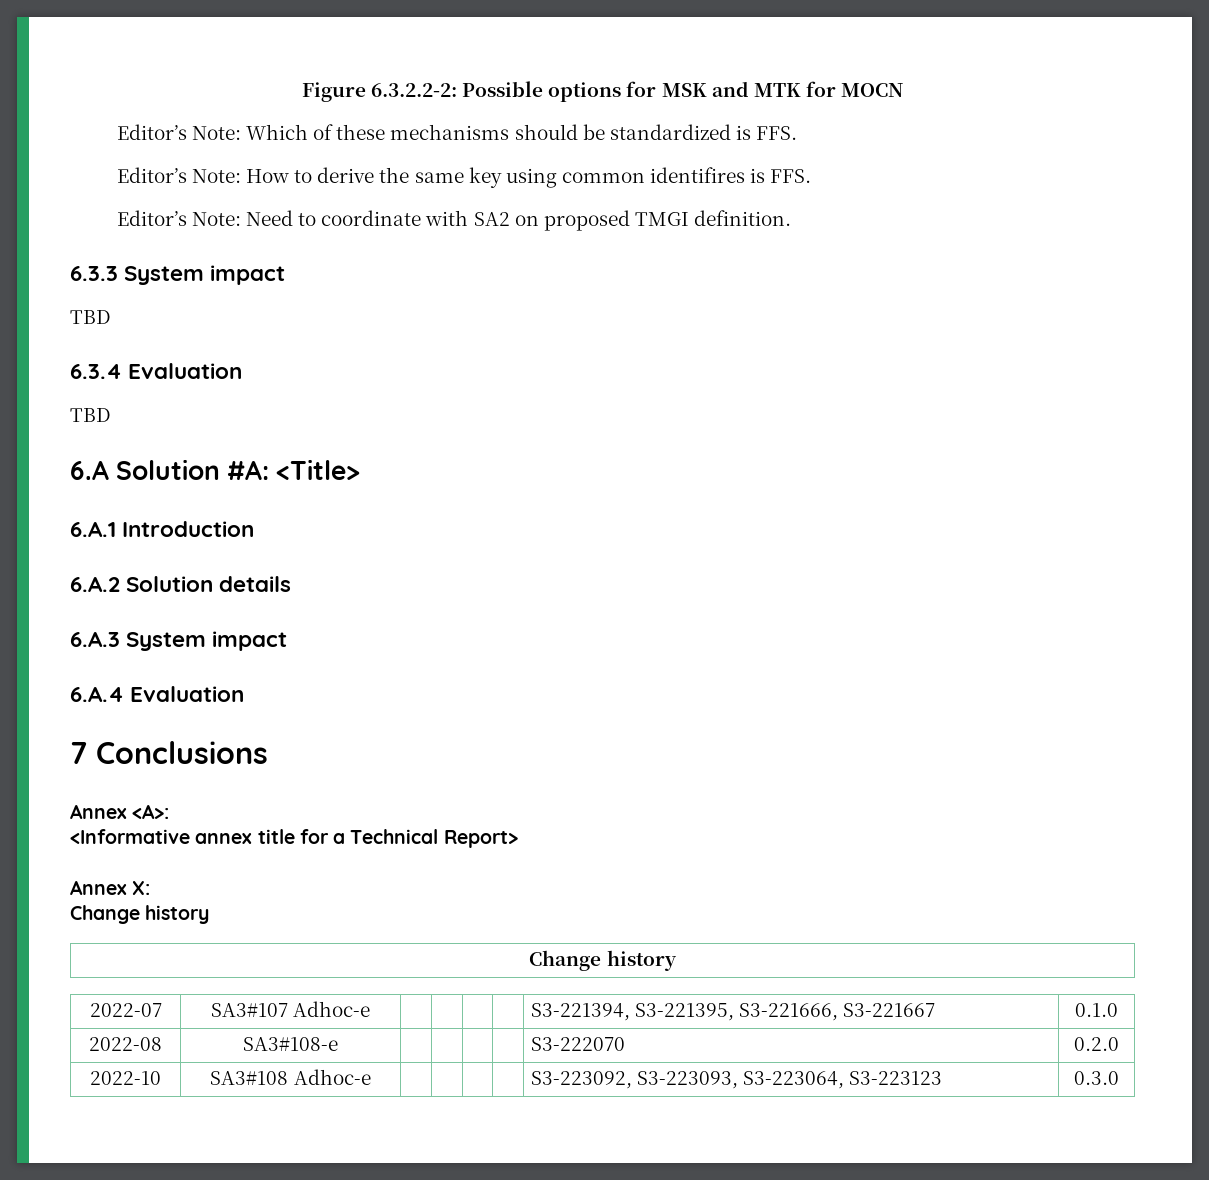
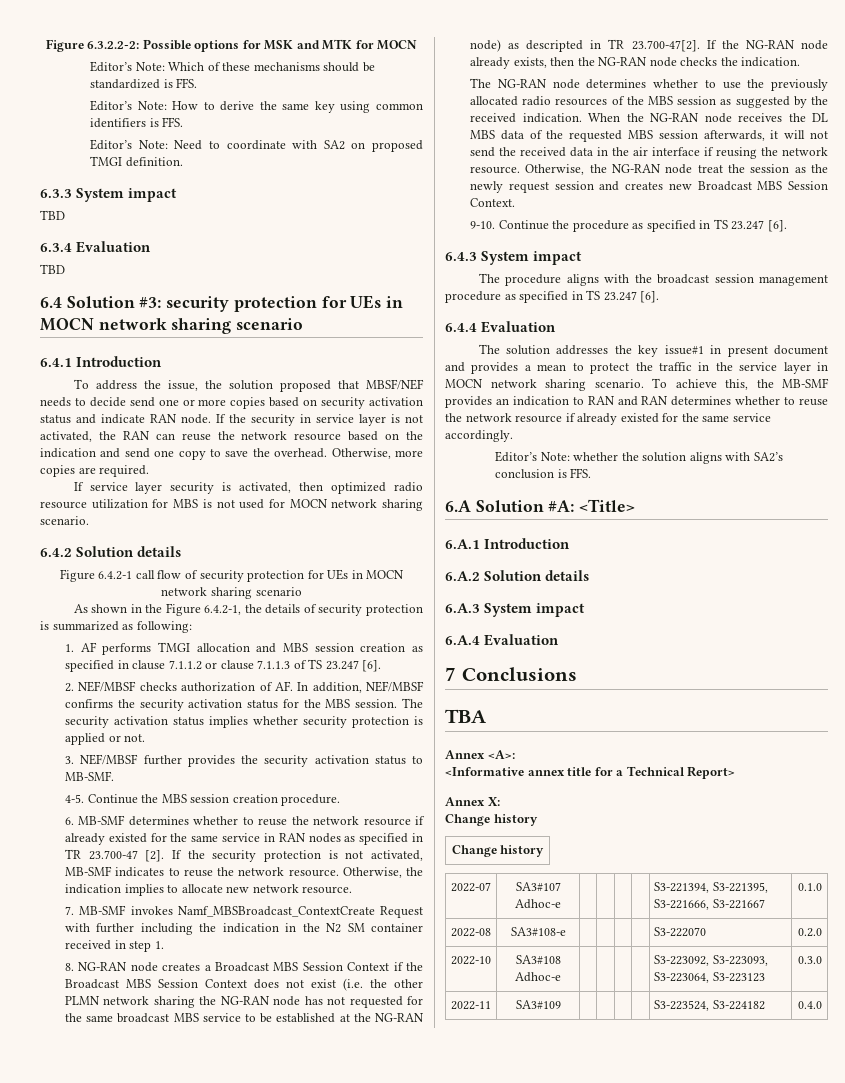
[650,167,746,183] identifires -> [90,118,147,128] identifiers
(111, 415) none -> [40,295,404,312] [40,318,304,334] [40,356,163,367] [73,379,425,392] [40,397,424,409] [40,414,423,426] [40,431,423,442] [40,448,423,460] [40,465,150,477] [73,482,424,494] [40,499,423,511] [40,516,89,525] [40,546,182,557] [59,569,405,582] [161,587,302,599] [73,603,424,616] [40,621,192,633] [65,642,423,655] [65,659,382,672] [65,681,425,693] [65,698,423,711] [65,716,424,728] [65,733,146,745] [65,754,424,767] [65,771,115,781] [65,794,341,806] [65,815,425,826] [65,833,423,845] [65,849,423,862] [65,866,424,878] [65,884,353,896] [65,905,423,918] [65,923,423,935] [65,940,164,952] [65,962,423,972] [65,978,423,991] [65,996,423,1008] [65,1013,424,1023] [470,39,828,52] [470,57,801,69] [470,78,829,91] [470,96,828,108] [470,113,829,123] [470,130,828,142] [470,147,828,159] [470,164,828,175] [470,181,828,193] [470,198,516,207] [470,219,787,232] [445,251,583,265] [478,273,828,286] [445,290,660,303] [445,321,557,333] [478,344,828,357] [445,362,828,374] [445,378,829,391] [445,396,828,408] [445,413,771,425] [445,430,513,442] [495,451,783,464] [495,468,592,479] // 6.4 Solution #3: security protection for UEs in MOCN network sharing scenario // 6.4.1 Introduction // To address the issue, the solution proposed that MBSF/NEF needs to decide send one or more copies based on security activation status and indicate RAN node. If the security in service layer is not activated, the RAN can reuse the network resource based on the indication and send one copy to save the overhead. Otherwise, more copies are required. // If service layer security is activated, then optimized radio resource utilization for MBS is not used for MOCN network sharing scenario. // 6.4.2 Solution details // Figure 6.4.2-1 call flow of security protection for UEs in MOCN network sharing scenario // As shown in the Figure 6.4.2-1, the details of security protection is summarized as following: // 1. AF performs TMGI allocation and MBS session creation as specified in clause 7.1.1.2 or clause 7.1.1.3 of TS 23.247 [6]. // 2. NEF/MBSF checks authorization of AF. In addition, NEF/MBSF confirms the security activation status for the MBS session. The security activation status implies whether security protection is applied or not. // 3. NEF/MBSF further provides the security activation status to MB-SMF. // 4-5. Continue the MBS session creation procedure. // 6. MB-SMF determines whether to reuse the network resource if already existed for the same service in RAN nodes as specified in TR 23.700-47 [2]. If the security protection is not activated, MB-SMF indicates to reuse the network resource. Otherwise, the indication implies to allocate new network resource. // 7. MB-SMF invokes Namf_MBSBroadcast_ContextCreate Request with further including the indication in the N2 SM container received in step 1. // 8. NG-RAN node creates a Broadcast MBS Session Context if the Broadcast MBS Session Context does not exist (i.e. the other PLMN network sharing the NG-RAN node has not requested for the same broadcast MBS service to be established at the NG-RAN node) as descripted in TR 23.700-47[2]. If the NG-RAN node already exists, then the NG-RAN node checks the indication. // The NG-RAN node determines whether to use the previously allocated radio resources of the MBS session as suggested by the received indication. When the NG-RAN node receives the DL MBS data of the requested MBS session afterwards, it will not send the received data in the air interface if reusing the network resource. Otherwise, the NG-RAN node treat the session as the newly request session and creates new Broadcast MBS Session Context. // 9-10. Continue the procedure as specified in TS 23.247 [6]. // 6.4.3 System impact // The procedure aligns with the broadcast session management procedure as specified in TS 23.247 [6]. // 6.4.4 Evaluation // The solution addresses the key issue#1 in present document and provides a mean to protect the traffic in the service layer in MOCN network sharing scenario. To achieve this, the MB-SMF provides an indication to RAN and RAN determines whether to reuse the network resource if already existed for the same service accordingly. // Editor’s Note: whether the solution aligns with SA2’s conclusion is FFS.
(268, 752) none -> [445,709,487,723] // TBA
(1119, 1078) none -> [451,1001,491,1010] [515,1000,561,1010] [654,1000,765,1011] [797,1001,822,1009] // 2022-11 | SA3#109 | | | | | S3‑223524, S3-224182 | 0.4.0

